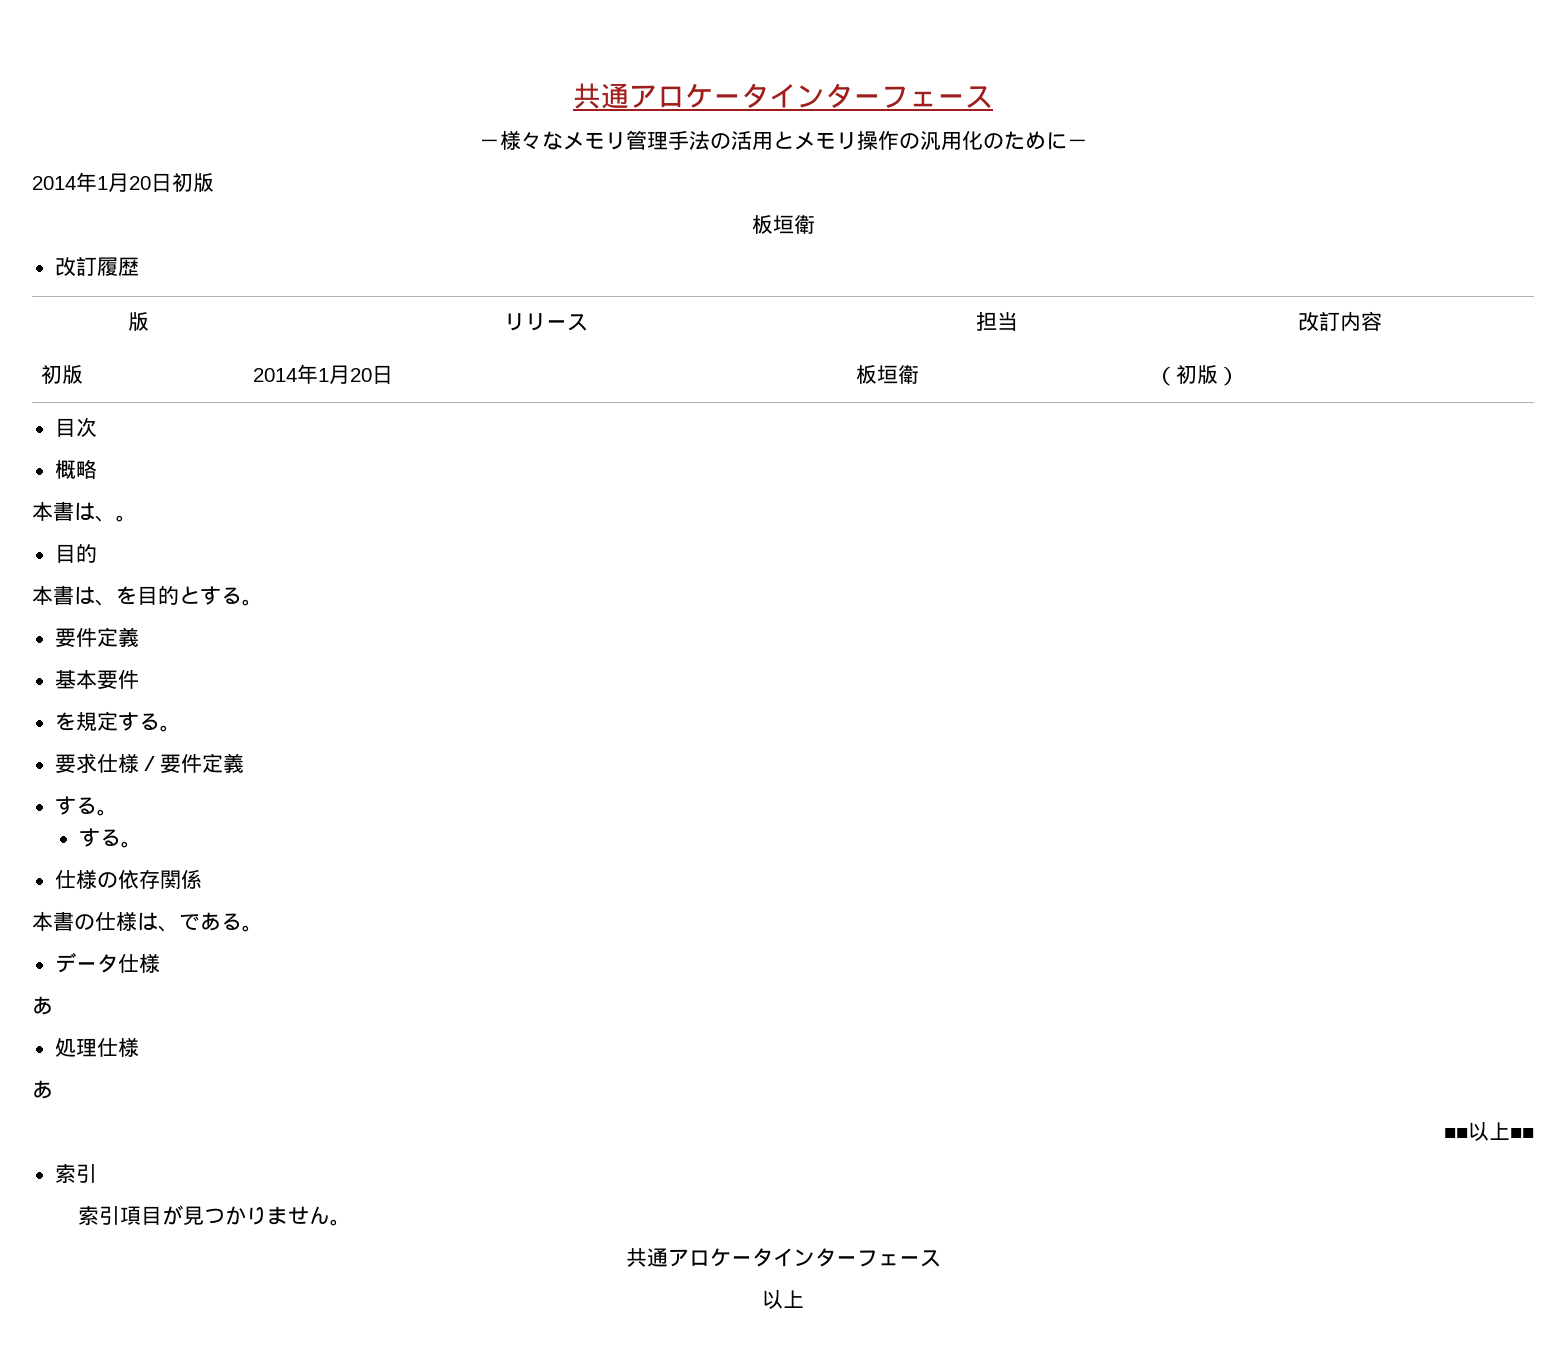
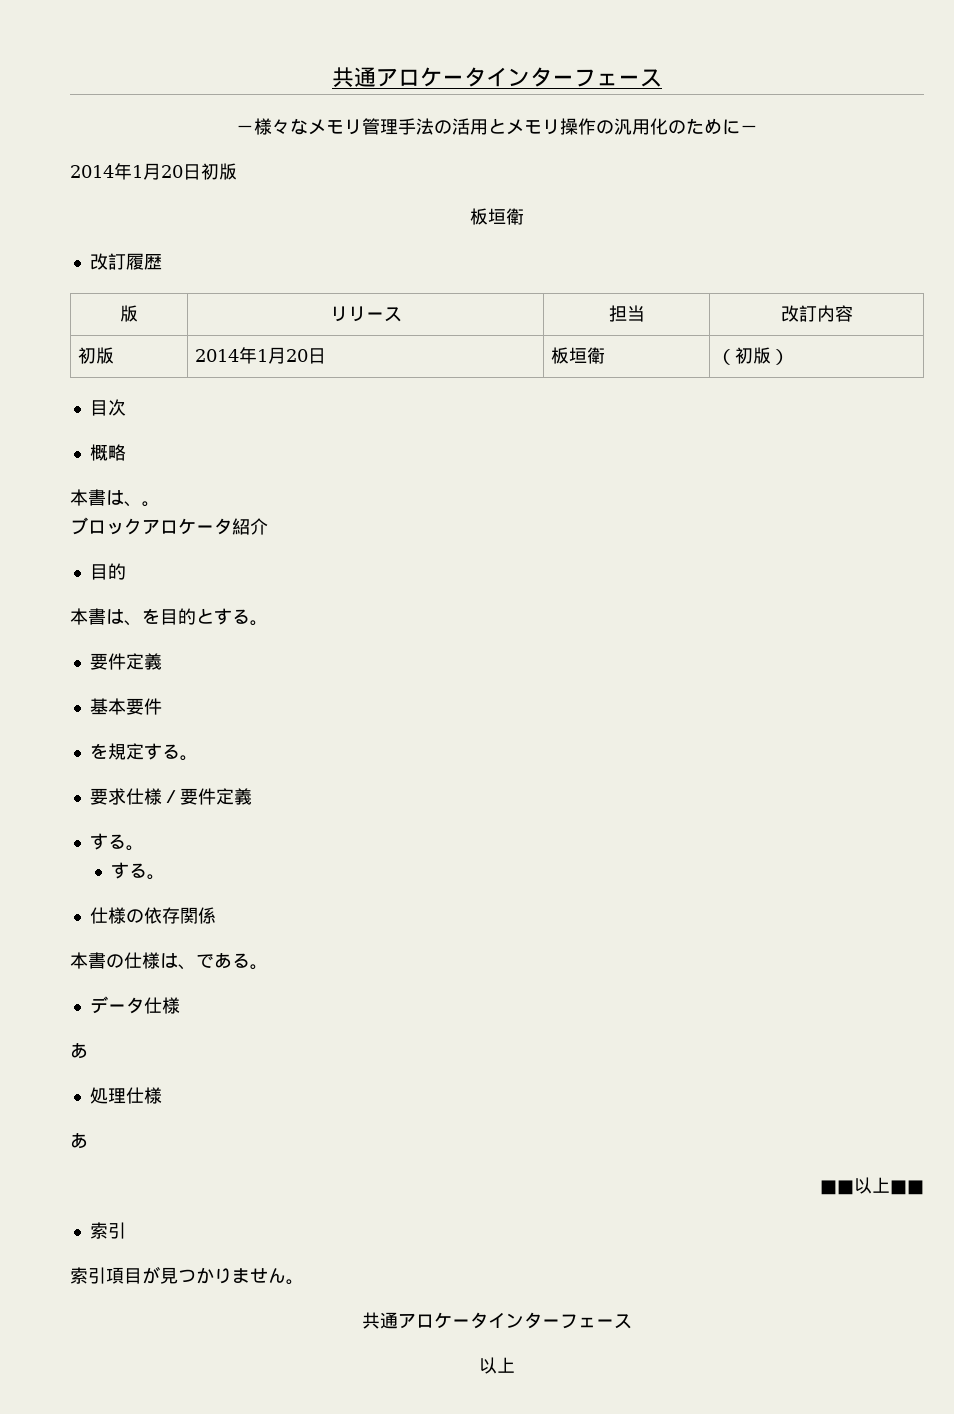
(137, 518) none -> [70,517,268,535] // ブロックアロケータ紹介

